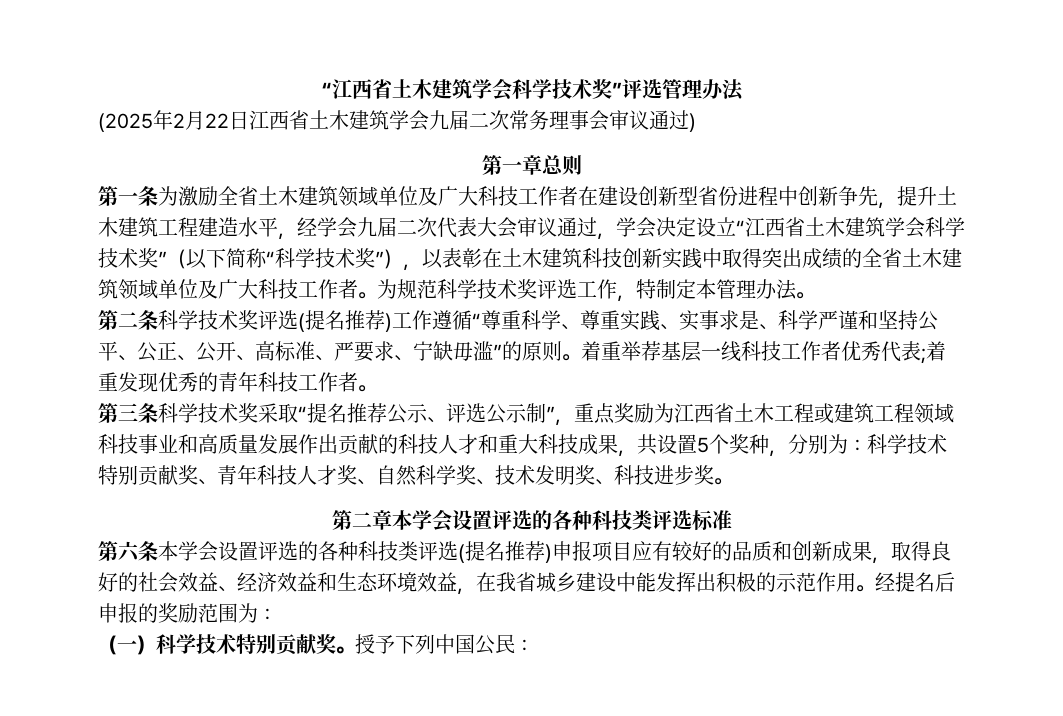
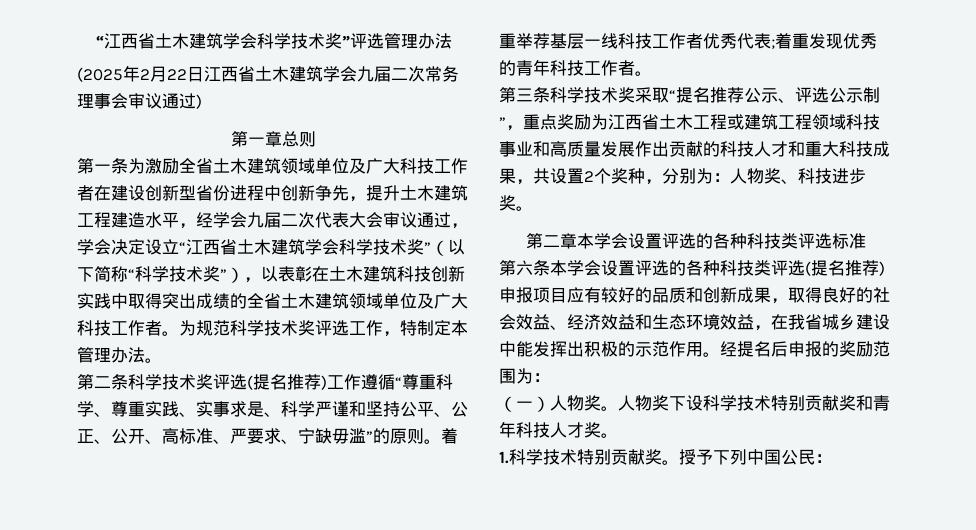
[697,437,709,453] 5 -> [584,171,594,182] 2
[867,434,947,454] [98,465,575,486] 科学技术特别贡献奖、青年科技人才奖、自然科学奖、技术发明 -> [730,168,764,184] 人物
(156, 645) none -> [550,395,890,411] [499,421,618,438] [499,451,509,464] 人物奖。人物奖下设科学技术特别贡献奖和青年科技人才奖。 // 1.

